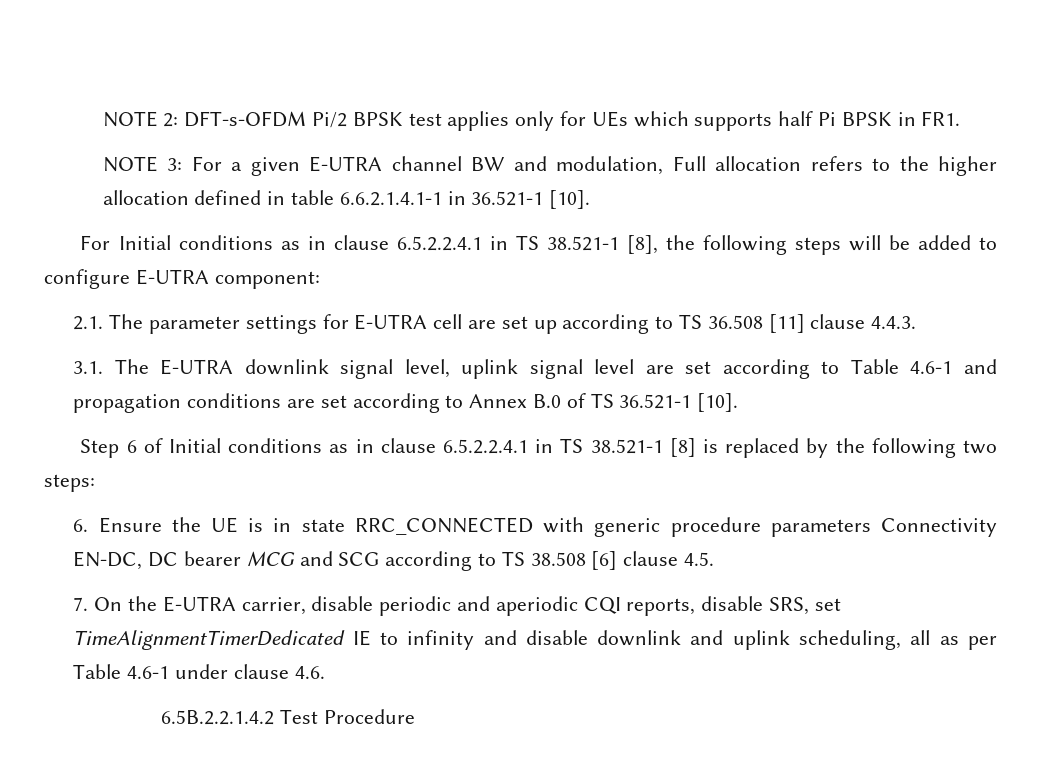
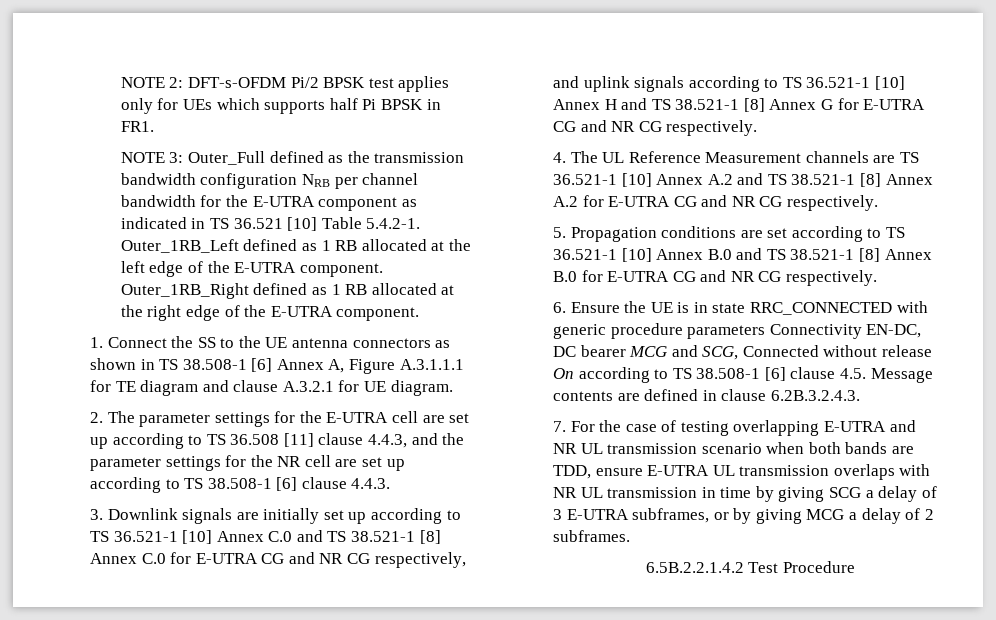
[191,156,997,176] [102,190,591,209] [80,235,998,255] [44,269,320,289] [73,316,104,330] For a given E-UTRA channel BW and modulation, Full allocation refers to the higher allocation defined in table 6.6.2.1.4.1-1 in 36.521-1 [10]. // For Initial conditions as in clause 6.5.2.2.4.1 in TS 38.521-1 [8], the following steps will be added to configure E-UTRA component: // 2.1. -> [188,151,465,165] [120,173,419,189] [120,195,417,211] [120,217,421,231] [120,239,471,253] [120,261,383,277] [120,283,455,299] [120,305,420,321] [89,336,451,348] [89,358,464,374] [89,380,453,396] [89,412,103,423] Outer_Full defined as the transmission bandwidth configuration NRB per channel bandwidth for the E-UTRA component as indicated in TS 36.521 [10] Table 5.4.2-1. Outer_1RB_Left defined as 1 RB allocated at the left edge of the E-UTRA component. Outer_1RB_Right defined as 1 RB allocated at the right edge of the E-UTRA component. // 1. Connect the SS to the UE antenna connectors as shown in TS 38.508-1 [6] Annex A, Figure A.3.1.1.1 for TE diagram and clause A.3.2.1 for UE diagram. // 2.
(349, 321) none -> [299,411,322,423] the
[871,316,917,329] [73,359,997,379] [73,394,182,413] 4.4.3. // 3.1. The E-UTRA downlink signal level, uplink signal level are set according to Table 4.6-1 and propagation -> [368,433,465,448] [89,455,405,471] [89,477,391,493] [89,508,461,524] [89,530,441,544] [89,552,466,568] [552,76,906,92] [552,98,926,112] [552,120,758,136] [552,151,920,163] [552,173,933,187] [552,195,879,211] [552,227,657,242] 4.4.3, and the parameter settings for the NR cell are set up according to TS 38.508-1 [6] clause 4.4.3. // 3. Downlink signals are initially set up according to TS 36.521-1 [10] Annex C.0 and TS 38.521-1 [8] Annex C.0 for E-UTRA CG and NR CG respectively, and uplink signals according to TS 36.521-1 [10] Annex H and TS 38.521-1 [8] Annex G for E-UTRA CG and NR CG respectively. // 4. The UL Reference Measurement channels are TS 36.521-1 [10] Annex A.2 and TS 38.521-1 [8] Annex A.2 for E-UTRA CG and NR CG respectively. // 5. Propagation
[469,393,739,412] [80,438,998,458] [44,474,95,492] Annex B.0 of TS 36.521-1 [10]. // Step 6 of Initial conditions as in clause 6.5.2.2.4.1 in TS 38.521-1 [8] is replaced by the following two steps: -> [886,227,906,238] [552,248,932,262] [552,270,878,286] TS 36.521-1 [10] Annex B.0 and TS 38.521-1 [8] Annex B.0 for E-UTRA CG and NR CG respectively.
[338,551,586,571] SCG according to TS 38.508 -> [702,345,933,360] [552,367,761,383] SCG, Connected without release On according to TS 38.508-1
[73,596,841,616] [73,630,997,650] [73,664,325,679] // 7. On the E-UTRA carrier, disable periodic and aperiodic CQI reports, disable SRS, set TimeAlignmentTimerDedicated IE to infinity and disable downlink and uplink scheduling, all as per Table 4.6-1 under clause 4.6. -> [870,368,933,383] [552,389,860,401] [552,420,916,436] [552,442,915,454] [552,464,931,480] [552,486,937,502] [552,508,934,524] [552,530,630,542] Message contents are defined in clause 6.2B.3.2.4.3. // 7. For the case of testing overlapping E-UTRA and NR UL transmission scenario when both bands are TDD, ensure E-UTRA UL transmission overlaps with NR UL transmission in time by giving SCG a delay of 3 E-UTRA subframes, or by giving MCG a delay of 2 subframes.

